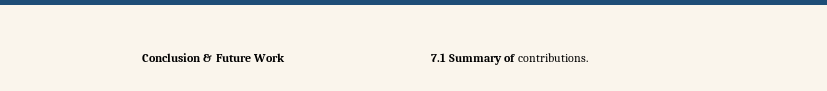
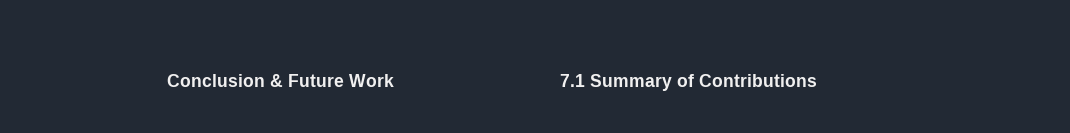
[517,53,588,62] contributions. -> [699,74,817,87] Contributions

